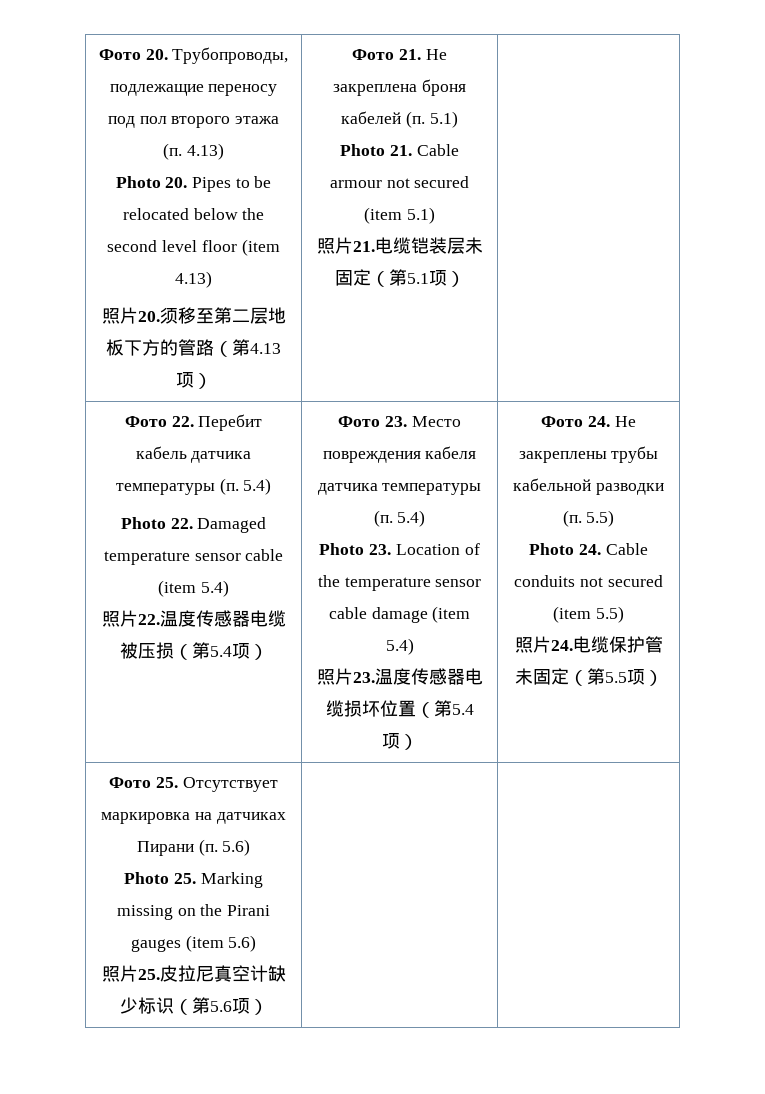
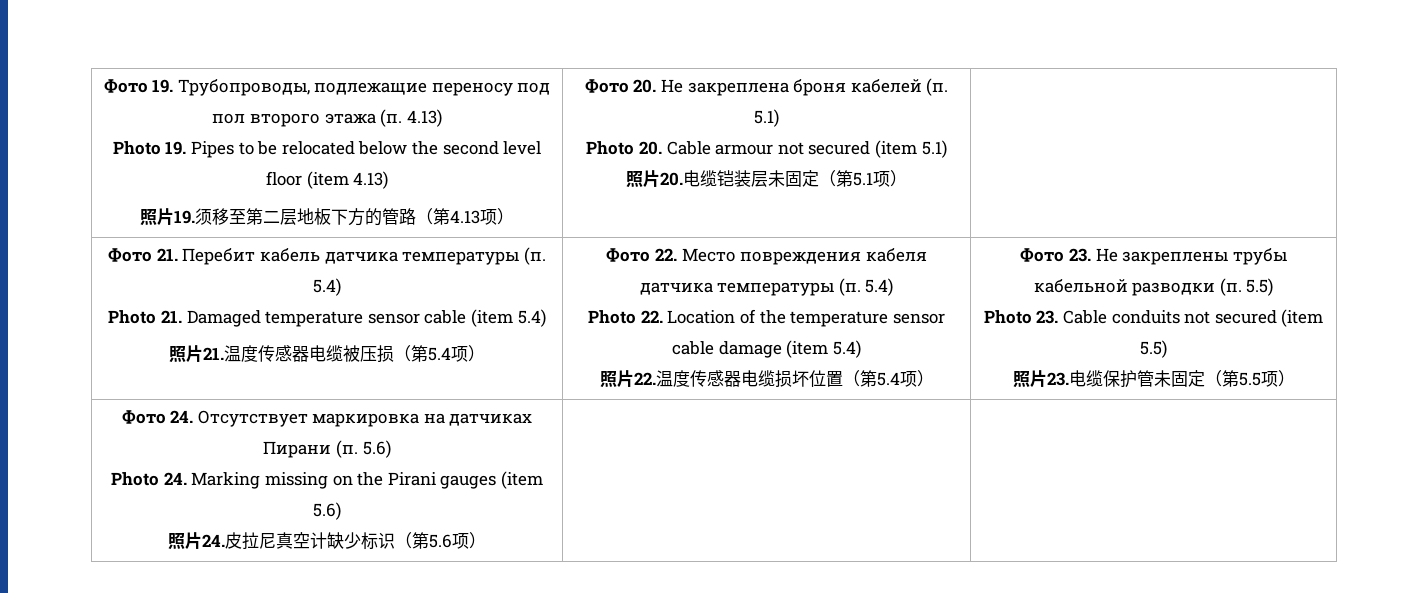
[98,49,168,60] Фото 20. -> [103,79,174,93] Фото 19.
[165,177,188,188] 20. -> [165,141,187,155] 19.
[137,311,160,322] 20. -> [174,210,195,224] 19.
[399,49,421,60] 21. -> [633,79,657,93] 20.
[390,145,412,156] 21. -> [639,141,663,155] 20.
[352,241,375,252] 21. -> [660,172,683,186] 20.
[171,416,194,427] 22. -> [156,248,178,261] 21.
[170,518,193,529] 22. -> [161,310,183,323] 21.
[137,614,160,625] 22. -> [203,347,224,360] 21.
[385,416,407,427] 23. -> [654,248,677,261] 22.
[369,544,392,555] 23. -> [640,310,663,323] 22.
[352,672,375,683] 23. -> [633,372,656,385] 22.
[588,416,610,427] 24. -> [1068,248,1091,262] 23.
[579,544,601,555] 24. -> [1036,310,1059,324] 23.
[550,640,573,651] 24. -> [1046,372,1069,386] 23.
[156,777,178,788] 25. -> [170,410,194,423] 24.
[174,873,196,884] 25. -> [163,472,187,485] 24.
[137,969,160,980] 25. -> [202,534,225,547] 24.

